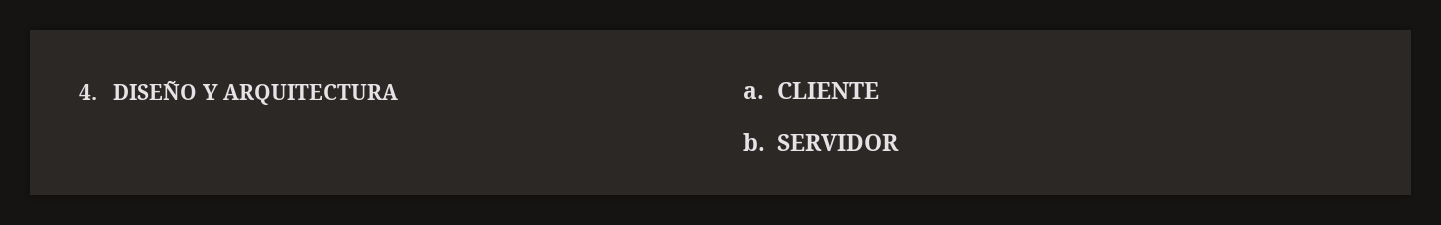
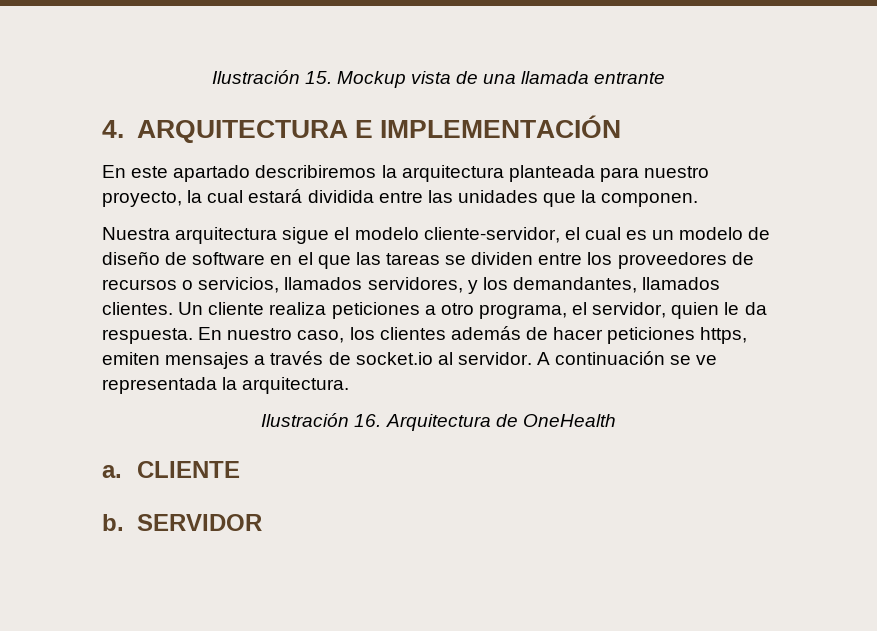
[79,80,399,105] 4. DISEÑO Y ARQUITECTURA -> [211,70,666,88] [102,115,621,143] [102,165,710,182] [102,189,699,207] [102,227,771,244] [102,251,754,269] [102,277,721,294] [102,302,767,319] [102,326,748,344] [102,351,718,369] [102,377,350,394] [261,413,616,431] Ilustración 15. Mockup vista de una llamada entrante // 4. ARQUITECTURA E IMPLEMENTACIÓN // En este apartado describiremos la arquitectura planteada para nuestro proyecto, la cual estará dividida entre las unidades que la componen. // Nuestra arquitectura sigue el modelo cliente-servidor, el cual es un modelo de diseño de software en el que las tareas se dividen entre los proveedores de recursos o servicios, llamados servidores, y los demandantes, llamados clientes. Un cliente realiza peticiones a otro programa, el servidor, quien le da respuesta. En nuestro caso, los clientes además de hacer peticiones https, emiten mensajes a través de socket.io al servidor. A continuación se ve representada la arquitectura. // Ilustración 16. Arquitectura de OneHealth

